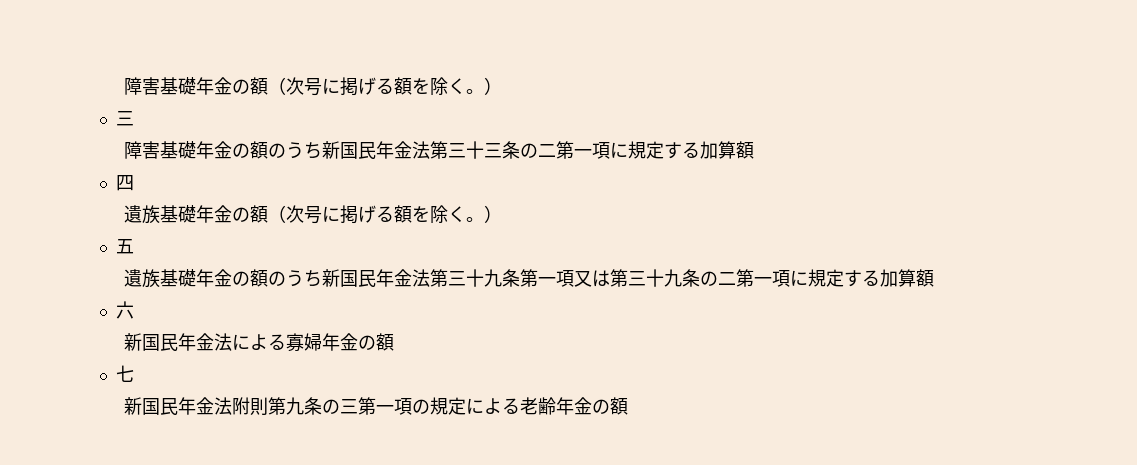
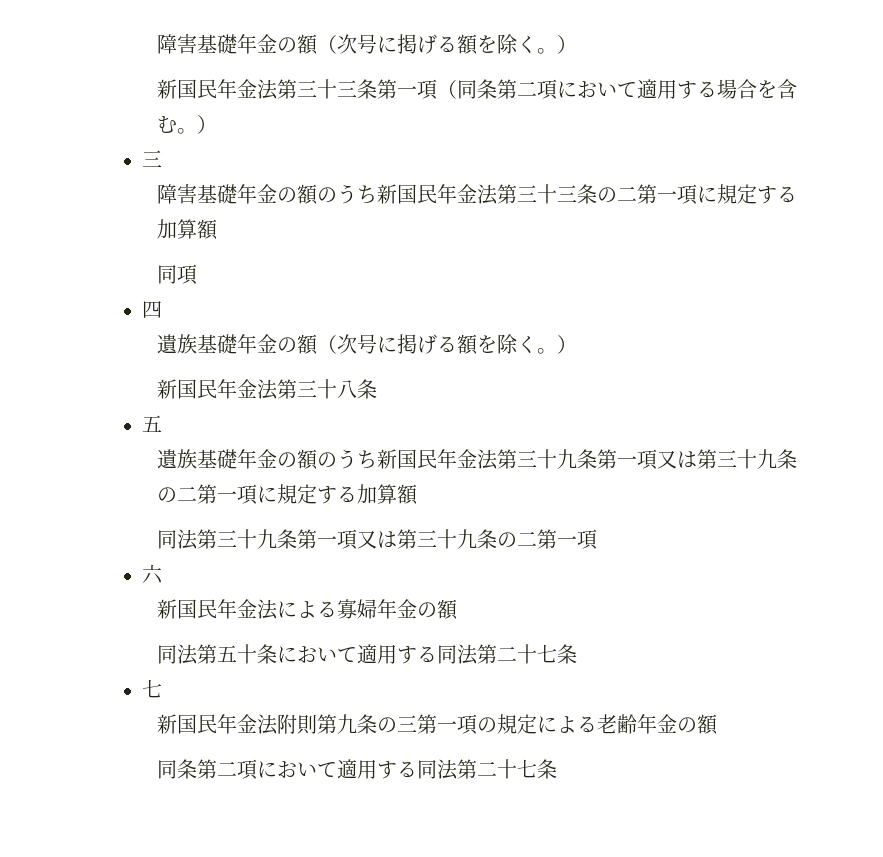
(503, 86) none -> [157,79,798,100] [157,115,218,134] // 新国民年金法第三十三条第一項（同条第二項において適用する場合を含む。）
(755, 150) none -> [157,264,198,285] // 同項
(503, 214) none -> [157,379,378,400] // 新国民年金法第三十八条
(935, 278) none -> [157,529,598,550] // 同法第三十九条第一項又は第三十九条の二第一項
(395, 342) none -> [157,644,578,665] // 同法第五十条において適用する同法第二十七条
(629, 406) none -> [157,759,558,780] // 同条第二項において適用する同法第二十七条

